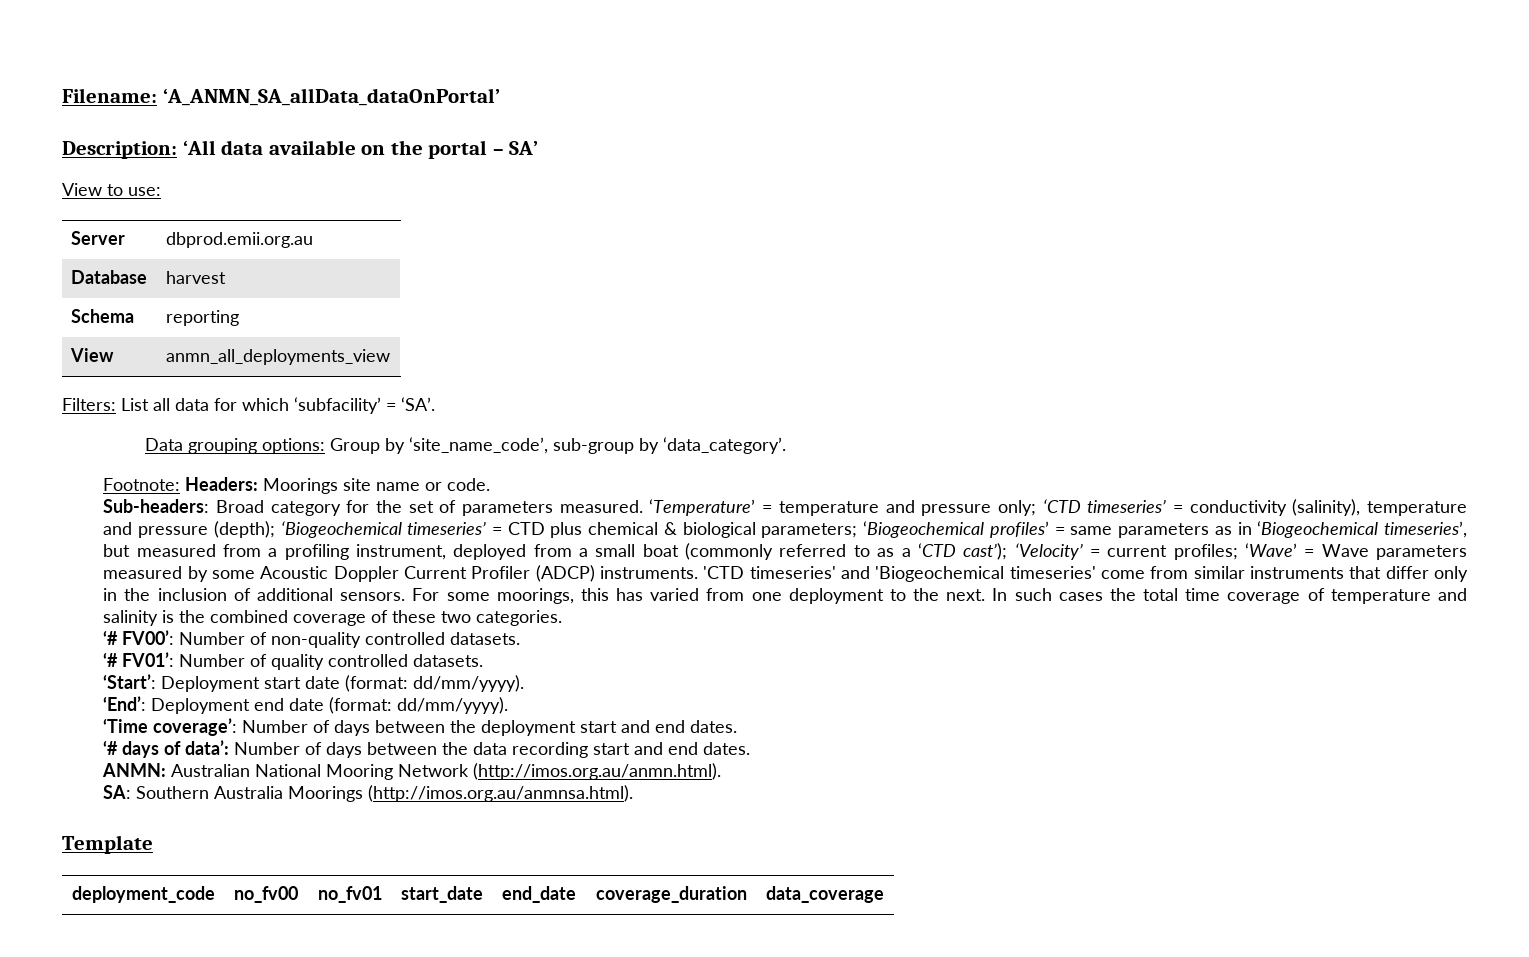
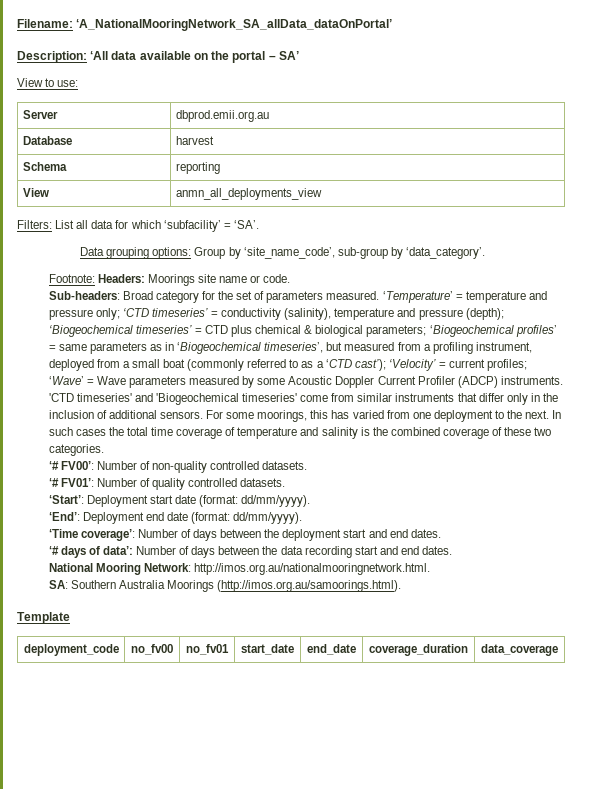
[162,88,500,106] ‘A_ANMN_SA_allData_dataOnPortal’ -> [76,19,393,31] ‘A_NationalMooringNetwork_SA_allData_dataOnPortal’
[102,763,722,780] ANMN: Australian National Mooring Network (http://imos.org.au/anmn.html). -> [48,563,430,575] National Mooring Network: http://imos.org.au/nationalmooringnetwork.html.
[368,785,634,802] (http://imos.org.au/anmnsa.html). -> [216,580,401,592] (http://imos.org.au/samoorings.html).

